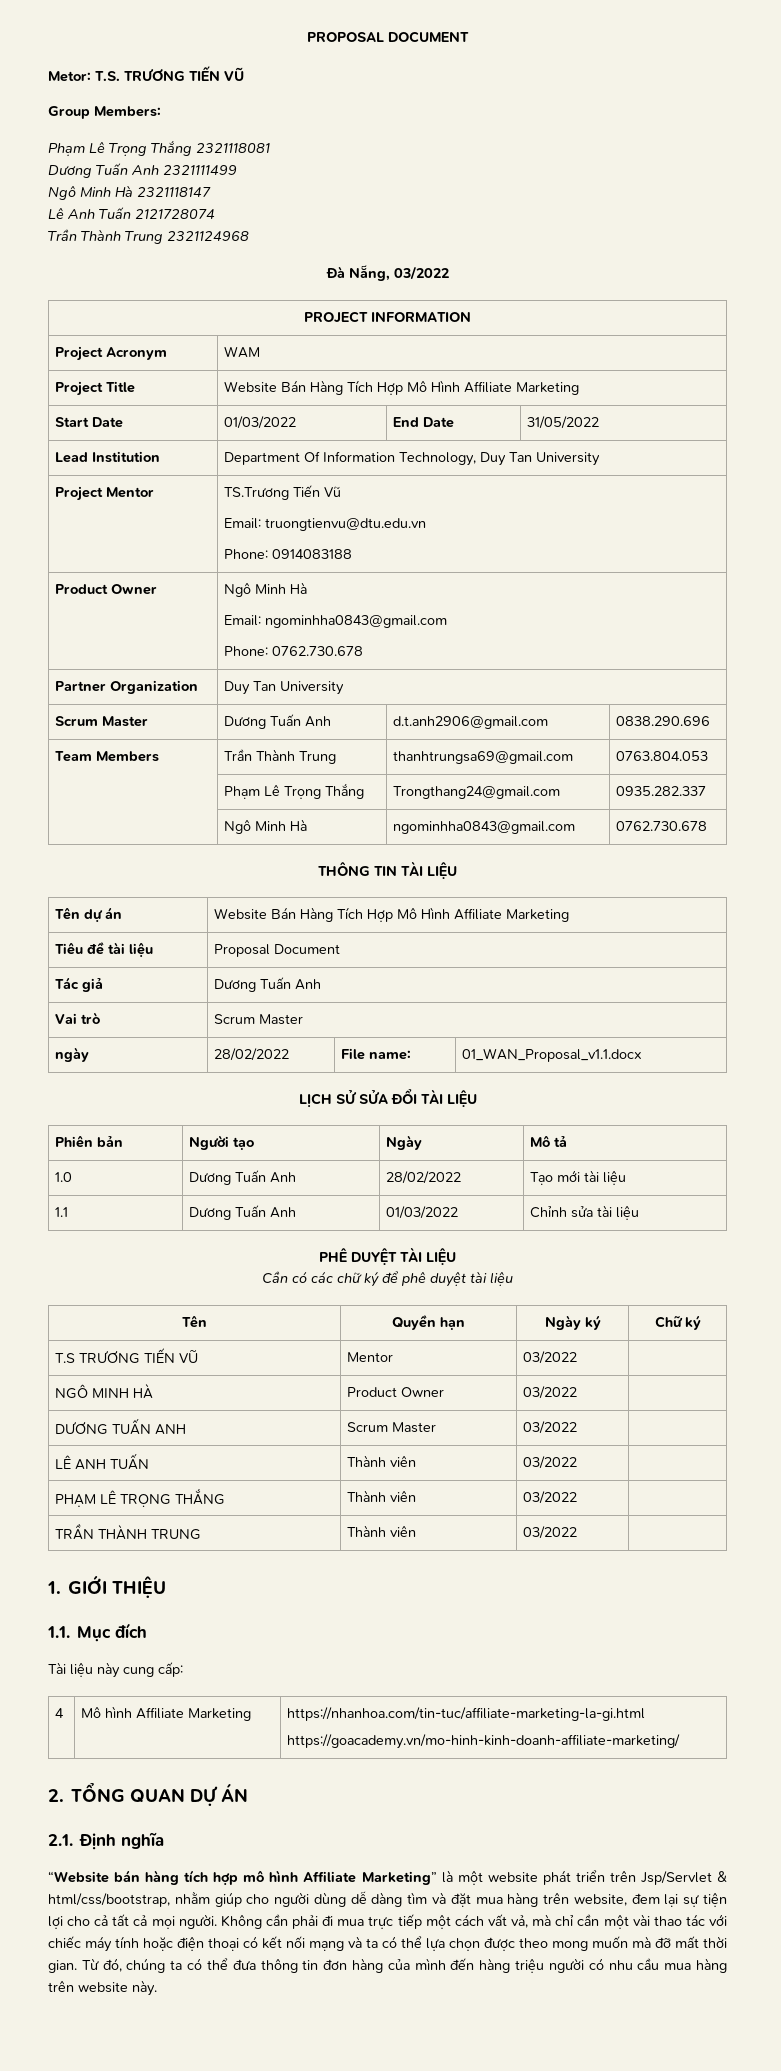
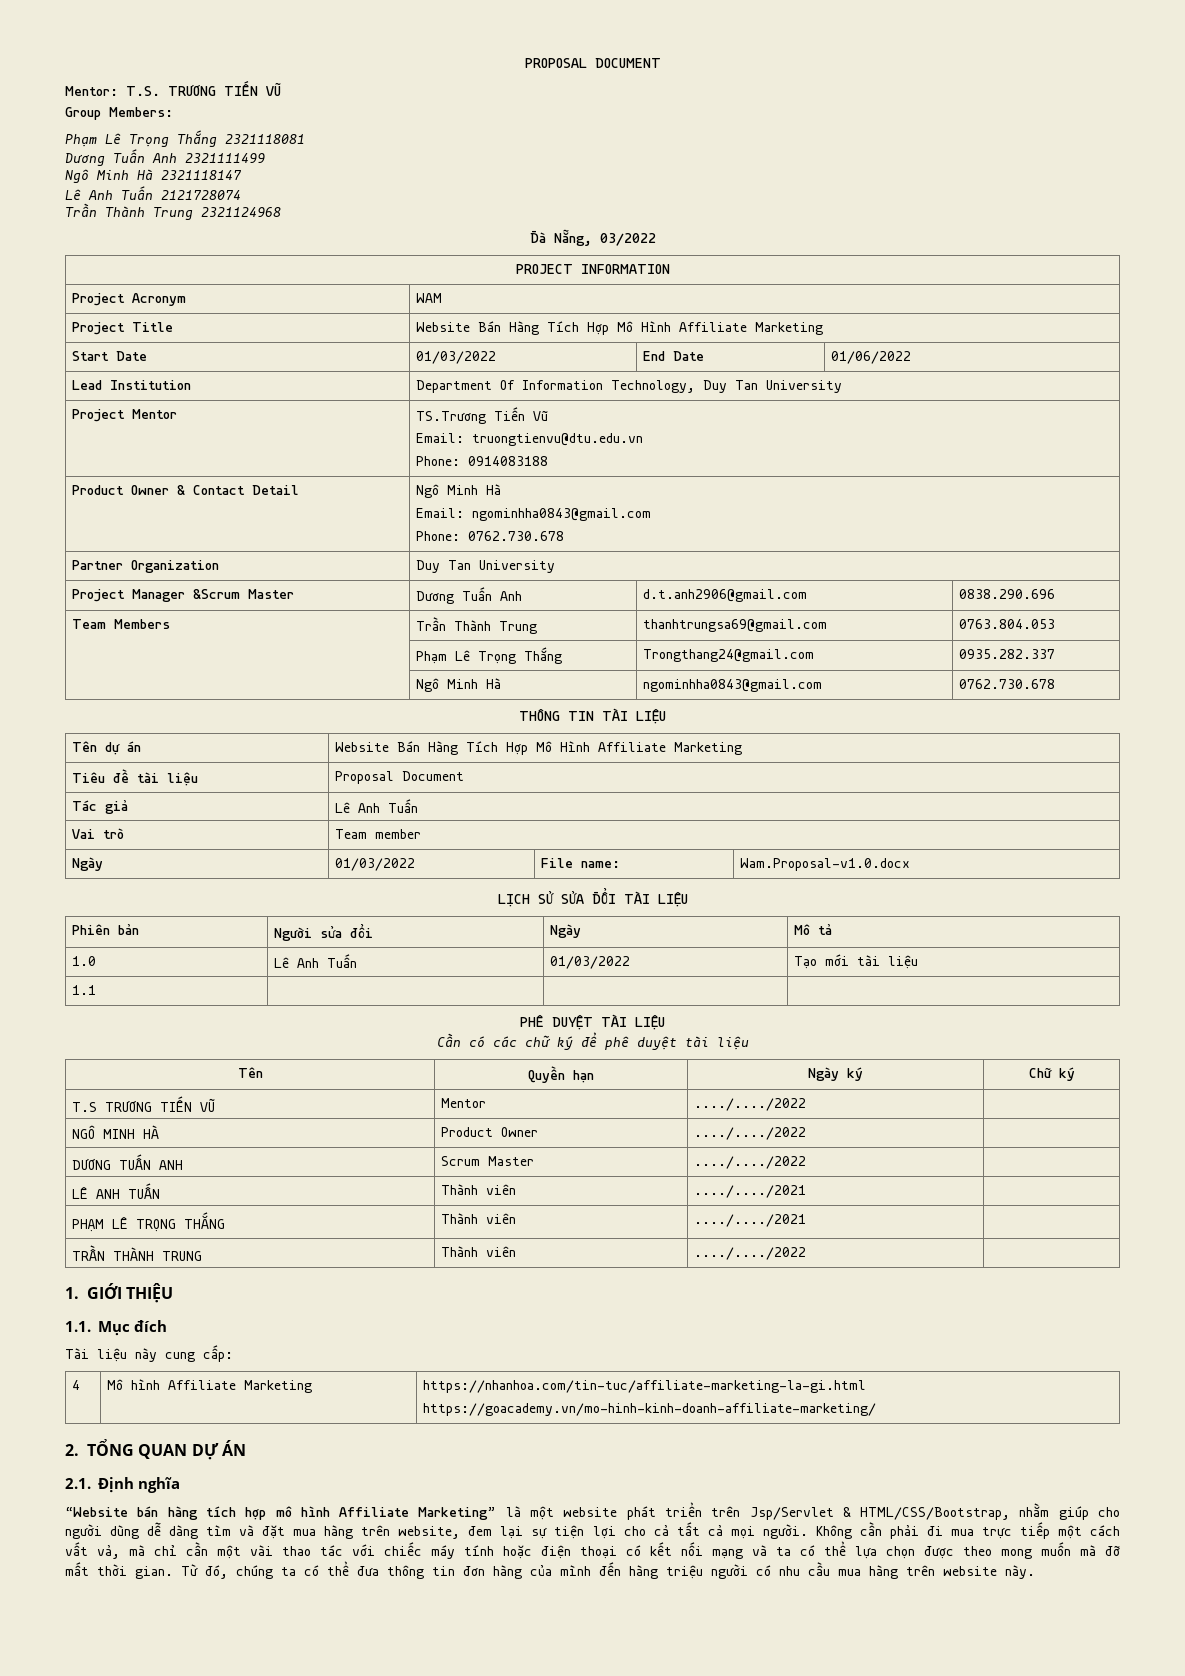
[48,71,91,82] Metor: -> [65,86,118,96] Mentor:
[527,416,600,429] 31/05/2022 -> [831,351,912,364] 01/06/2022
(158, 589) none -> [177,485,300,495] & Contact Detail
[55,716,99,726] Scrum -> [72,589,241,602] Project Manager &Scrum
[214,977,322,992] Dương Tuấn Anh -> [335,799,419,813] Lê Anh Tuấn
[214,1014,304,1025] [55,1047,90,1062] [214,1048,290,1061] Scrum Master // ngày | 28/02/2022 -> [335,829,422,839] [72,857,104,871] [335,858,416,871] Team member // Ngày | 01/03/2022
[462,1048,643,1062] 01_WAN_Proposal_v1.1.docx -> [740,858,911,871] Wam.Proposal-v1.0.docx
[233,1137,255,1150] tạo -> [320,923,374,938] sửa đổi
[189,1170,297,1185] [386,1171,462,1184] Dương Tuấn Anh | 28/02/2022 -> [274,954,358,968] [550,956,631,969] Lê Anh Tuấn | 01/03/2022
[189,1205,297,1220] [386,1206,459,1219] [530,1205,640,1220] Dương Tuấn Anh | 01/03/2022 | Chỉnh sửa tài liệu -> (97, 990) | |
[523,1351,578,1364] 03/2022 -> [694,1098,807,1111] ..../..../2022
[523,1386,578,1399] 03/2022 -> [694,1127,807,1140] ..../..../2022
[523,1421,578,1434] 03/2022 -> [694,1156,807,1169] ..../..../2022
[523,1456,578,1469] 03/2022 -> [694,1185,807,1198] ..../..../2021
[523,1491,578,1504] 03/2022 -> [694,1214,807,1227] ..../..../2021
[523,1526,578,1539] 03/2022 -> [694,1247,807,1260] ..../..../2022
[48,1893,170,1907] html/css/bootstrap, -> [860,1507,1011,1520] HTML/CSS/Bootstrap,

